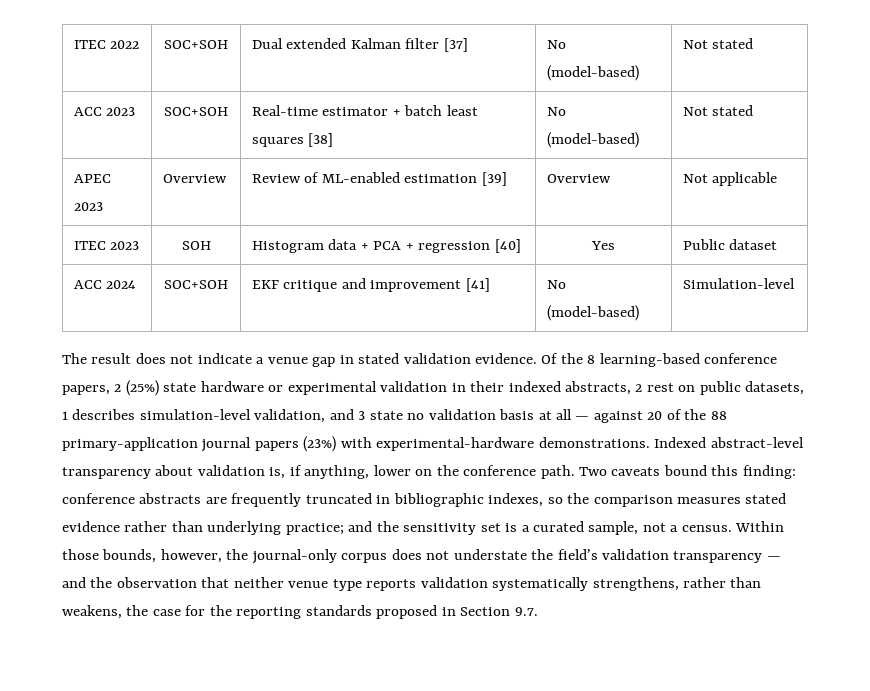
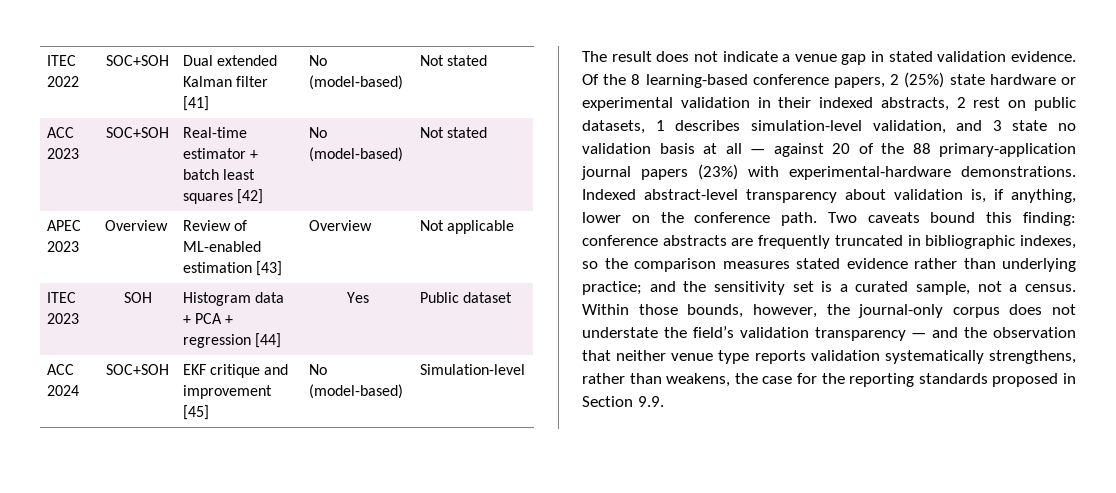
[443,38,468,52] [37] -> [182,96,209,111] [41]
[308,133,334,147] [38] -> [237,189,264,204] [42]
[481,172,507,186] [39] -> [256,261,283,276] [43]
[494,239,521,253] [40] -> [255,333,282,348] [44]
[465,278,490,292] [41] -> [182,405,209,420] [45]
[514,607,538,616] 9.7. -> [637,396,664,407] 9.9.

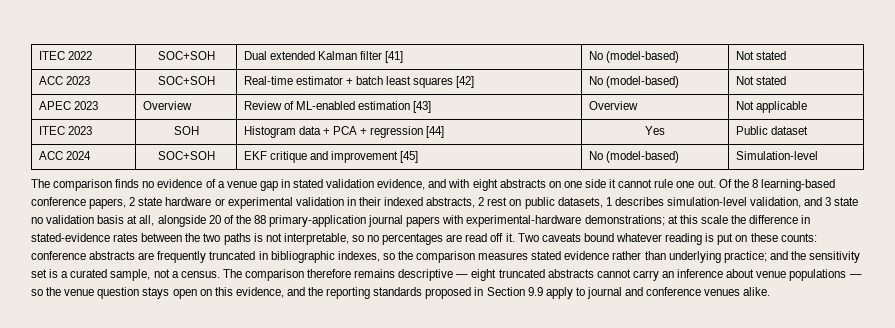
[611,51,778,62] result does not indicate -> [53,179,216,191] comparison finds no evidence of
[1011,51,1076,62] evidence. -> [377,179,716,191] evidence, and with eight abstracts on one side it cannot rule one out.
[904,72,945,88] (25%) -> (136, 201) none
[725,143,824,157] all — against -> [139,215,206,227] all, alongside
[698,164,738,180] (23%) -> (441, 221) none
[961,166,1076,177] [582,189,1076,203] [582,212,1076,226] demonstrations. Indexed abstract-level transparency about validation is, if anything, lower on the conference path. Two caveats bound this finding: -> [584,215,811,226] [31,233,817,245] demonstrations; at this scale the difference in stated-evidence rates between the two paths is not interpretable, so no percentages are read off it. Two caveats bound whatever reading is put on these counts:
[582,304,1076,318] [582,326,1076,341] [582,350,1076,364] [582,373,817,387] Within those bounds, however, the journal-only corpus does not understate the field’s validation transparency — and the observation that neither venue type reports validation systematically strengthens, rather than weakens, the case for -> [222,269,862,281] [31,287,305,299] The comparison therefore remains descriptive — eight truncated abstracts cannot carry an inference about venue populations — so the venue question stays open on this evidence, and
[637,396,664,407] 9.9. -> [527,287,771,299] 9.9 apply to journal and conference venues alike.

